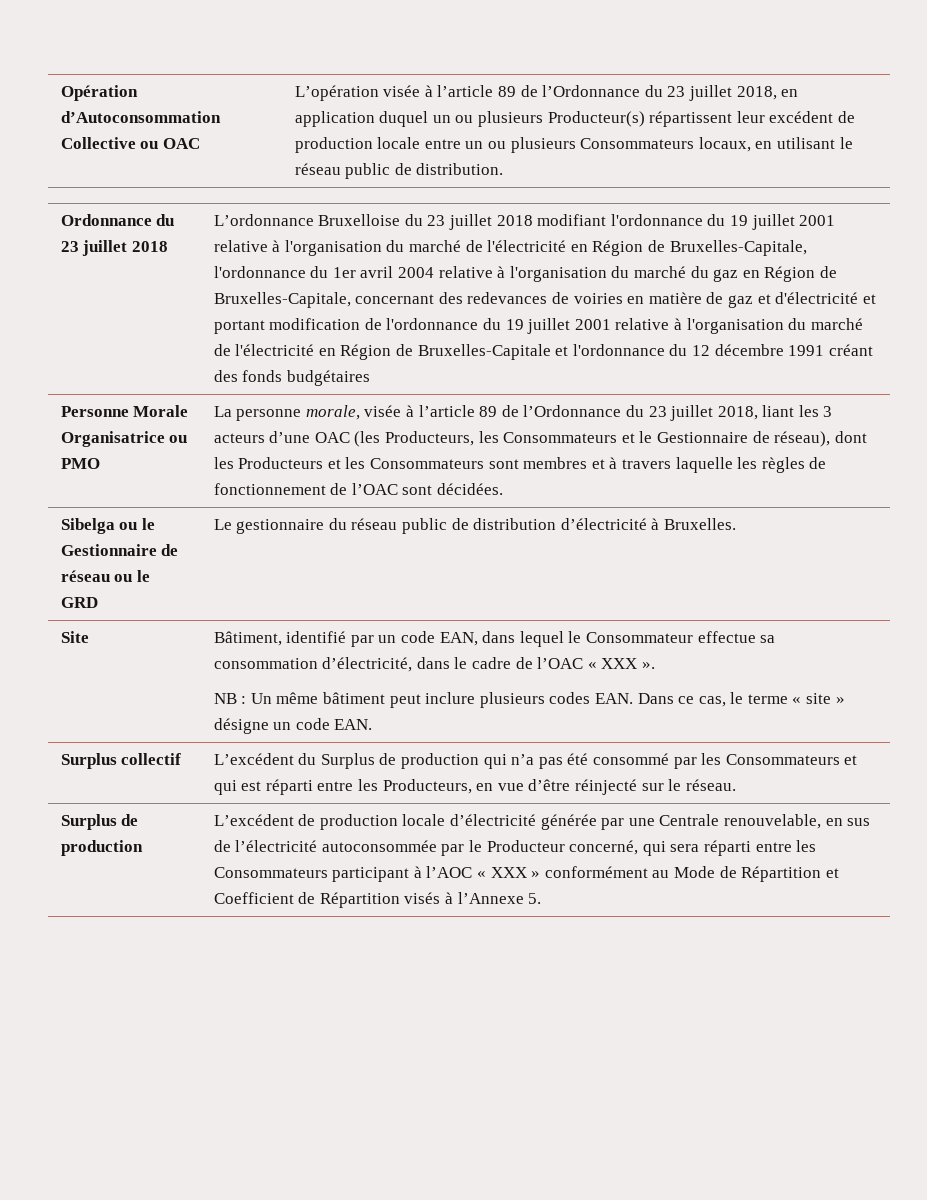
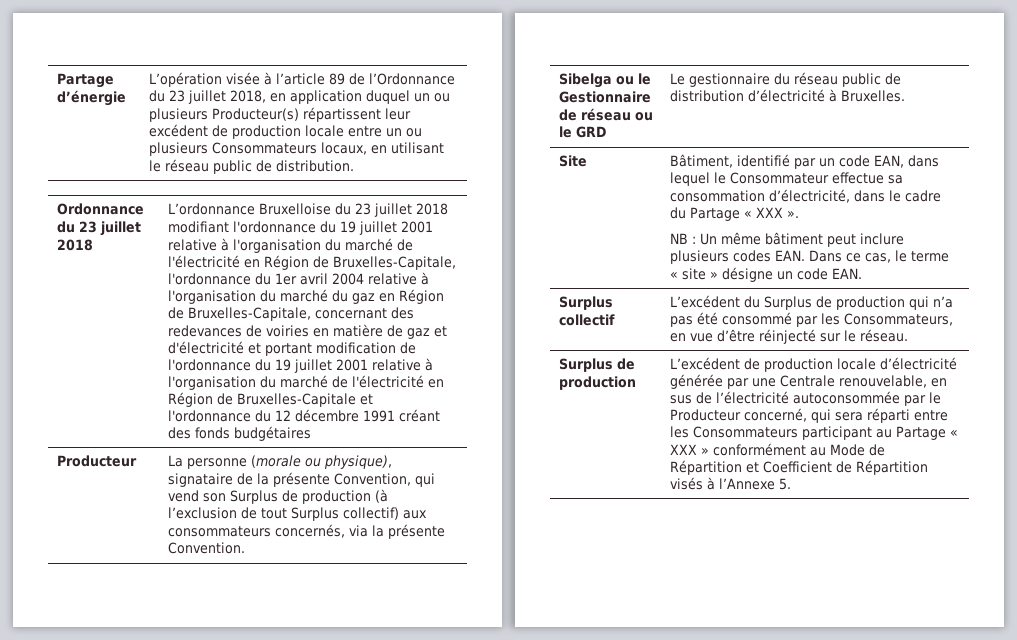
[60,85,138,101] [60,111,221,123] [60,137,200,149] Opération d’Autoconsommation Collective ou OAC -> [56,73,114,88] [56,90,126,106] Partage d’énergie
[60,405,189,417] [60,431,188,447] [60,458,100,469] [213,405,833,421] [213,431,867,447] [213,457,827,473] [213,483,503,495] Personne Morale Organisatrice ou PMO | La personne morale, visée à l’article 89 de l’Ordonnance du 23 juillet 2018, liant les 3 acteurs d’une OAC (les Producteurs, les Consommateurs et le Gestionnaire de réseau), dont les Producteurs et les Consommateurs sont membres et à travers laquelle les règles de fonctionnement de l’OAC sont décidées. -> [56,455,137,467] [167,455,392,469] [167,472,435,487] [167,489,388,504] [167,507,427,521] [167,524,445,539] [167,542,245,554] Producteur | La personne (morale ou physique), signataire de la présente Convention, qui vend son Surplus de production (à l’exclusion de tout Surplus collectif) aux consommateurs concernés, via la présente Convention.
[515,657,584,669] de l’OAC -> [669,207,740,221] du Partage
[725,754,858,765] [213,779,472,795] Consommateurs et qui est réparti entre les Producteurs, -> [843,313,953,326] Consommateurs,
[413,866,473,878] à l’AOC -> [875,426,946,440] au Partage

